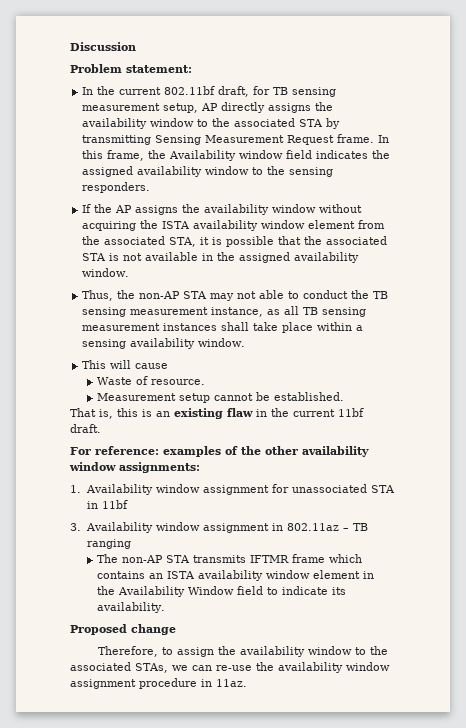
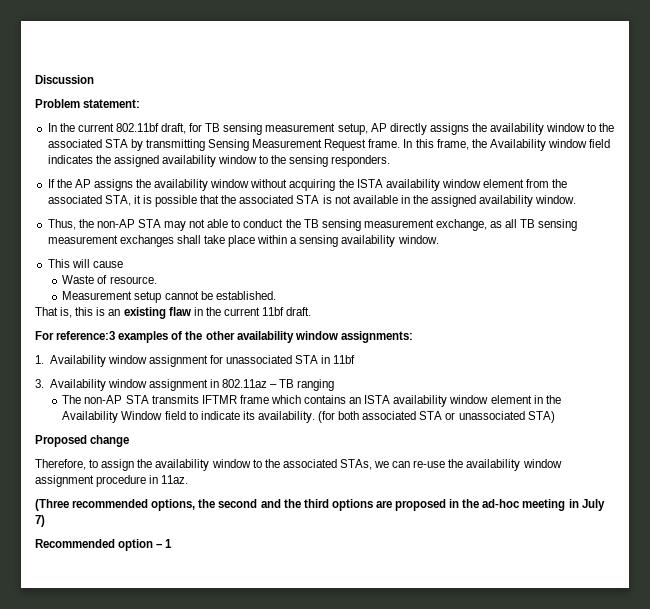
[211,307,264,317] instance, -> [436,219,488,231] exchange,
[163,323,218,331] instances -> [119,235,174,247] exchanges
[95,446,159,455] reference: -> [56,331,116,340] reference:3
(166, 607) none -> [318,411,555,423] (for both associated STA or unassociated STA)
(247, 683) none -> [35,499,605,511] [35,515,45,527] [35,539,173,551] // (Three recommended options, the second and the third options are proposed in the ad-hoc meeting in July 7) // Recommended option – 1

